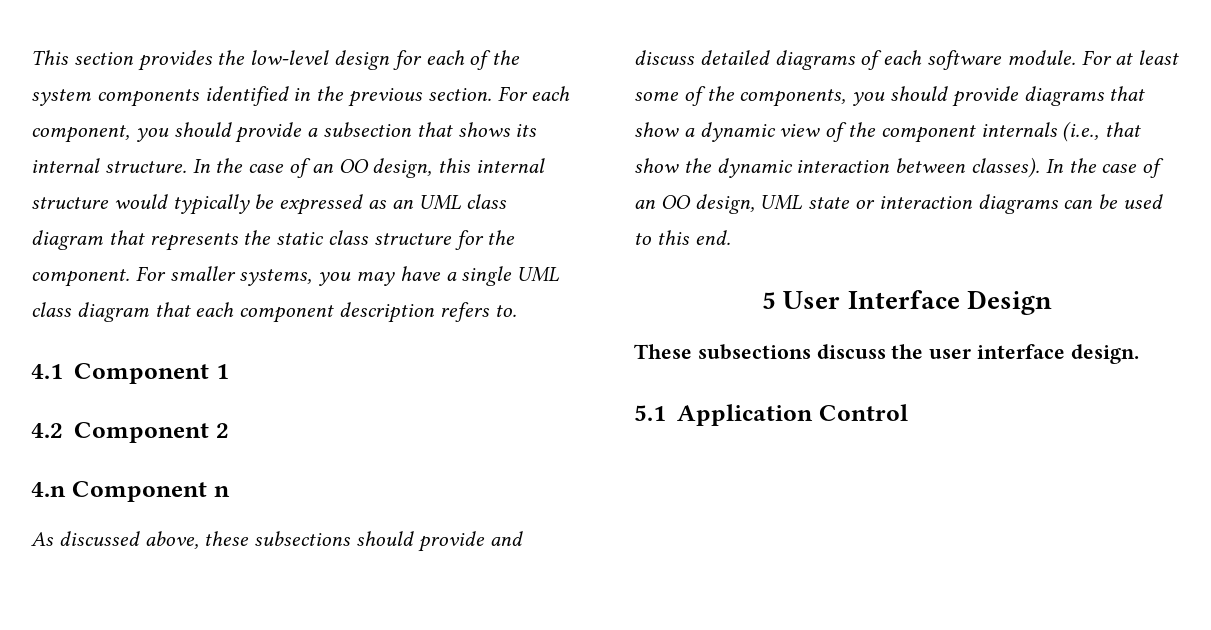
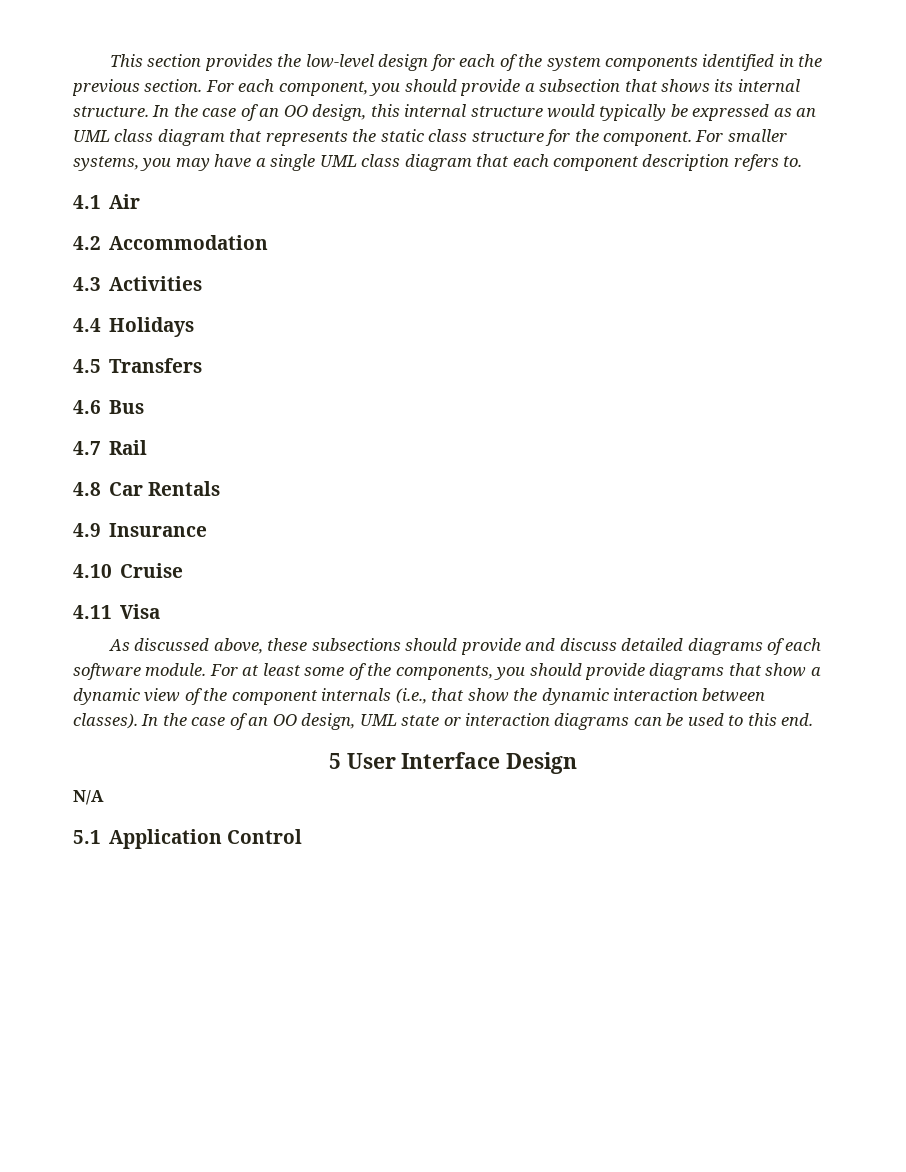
[73,363,229,384] Component 1 -> [109,194,141,209] Air
[73,422,229,443] [31,481,230,502] Component 2 // 4.n Component n -> [109,235,269,250] [73,276,203,291] [73,317,195,337] [73,358,203,373] [73,400,145,414] [73,440,148,455] [73,481,221,496] [73,523,208,537] [73,563,184,578] [73,604,161,619] Accommodation // 4.3 Activities // 4.4 Holidays // 4.5 Transfers // 4.6 Bus // 4.7 Rail // 4.8 Car Rentals // 4.9 Insurance // 4.10 Cruise // 4.11 Visa
[634,344,1139,364] These subsections discuss the user interface design. -> [73,790,104,805] N/A

